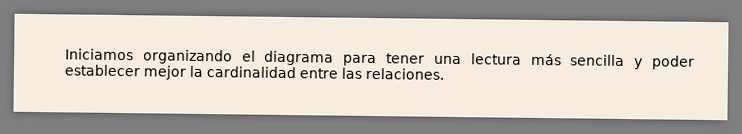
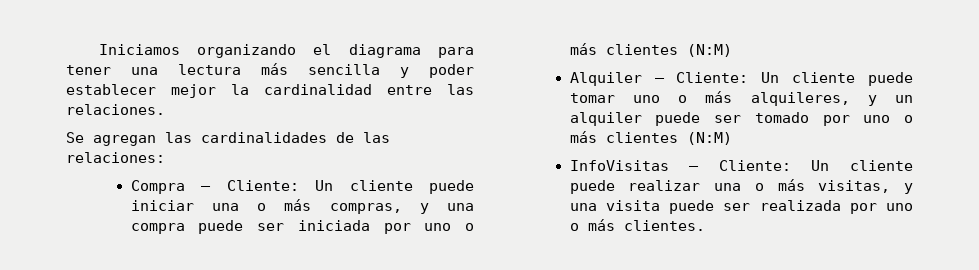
(444, 73) none -> [66,132,390,146] [66,152,165,163] [130,180,474,194] [130,199,474,214] [130,220,474,234] [569,43,732,57] [569,72,913,86] [569,91,913,106] [569,112,913,126] [569,131,732,145] [569,160,913,171] [569,179,913,194] [569,200,913,214] [569,219,705,231] // Se agregan las cardinalidades de las relaciones: // Compra – Cliente: Un cliente puede iniciar una o más compras, y una compra puede ser iniciada por uno o más clientes (N:M) // Alquiler – Cliente: Un cliente puede tomar uno o más alquileres, y un alquiler puede ser tomado por uno o más clientes (N:M) // InfoVisitas – Cliente: Un cliente puede realizar una o más visitas, y una visita puede ser realizada por uno o más clientes.

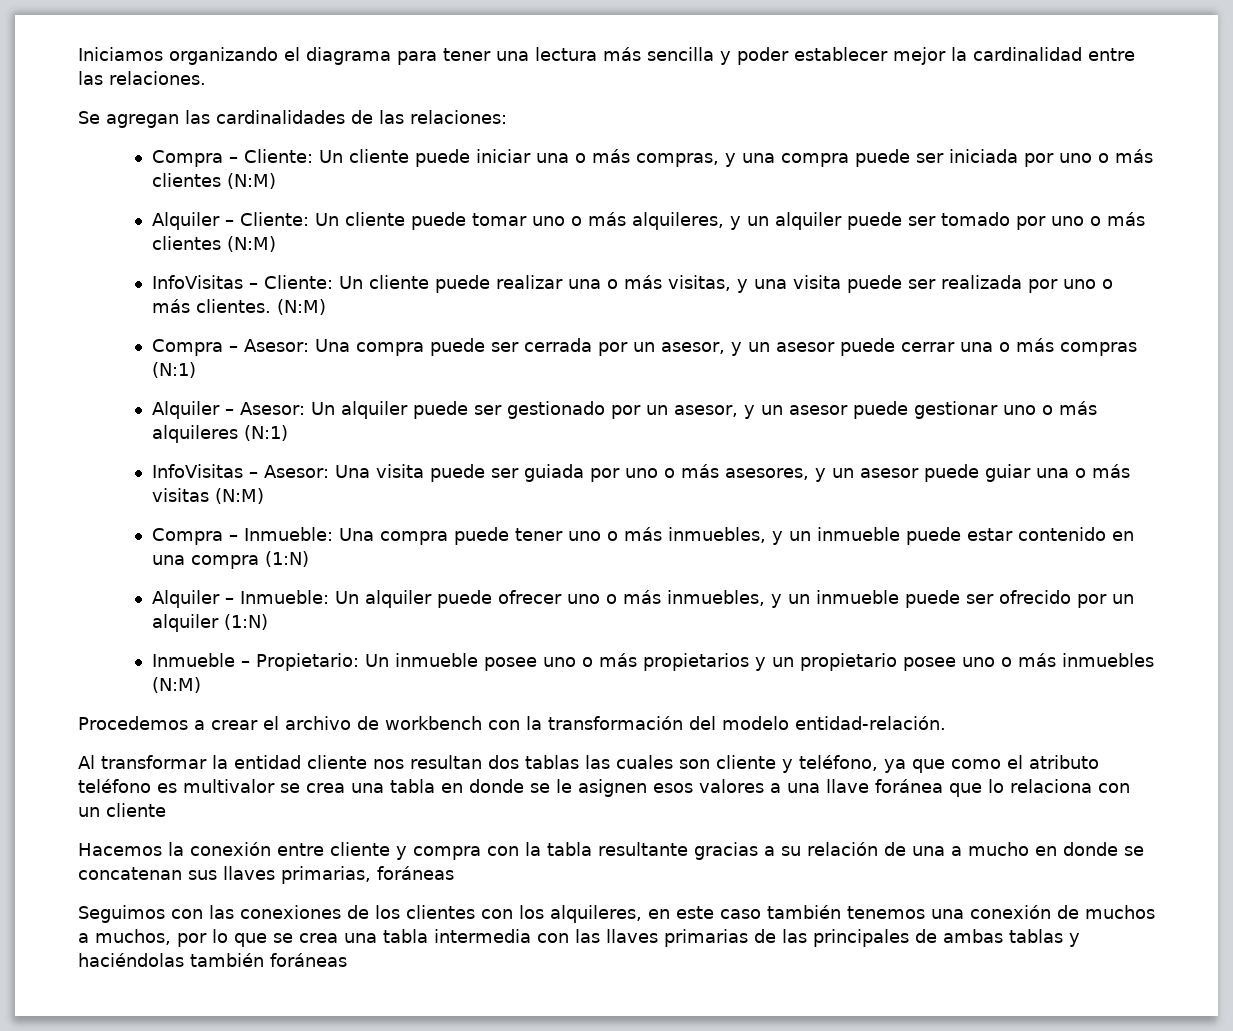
(705, 225) none -> [276,299,326,315] [151,338,1137,356] [151,362,196,378] [151,401,1097,419] [151,425,288,443] [151,464,1130,482] [151,488,264,504] [151,527,1134,545] [151,551,309,569] [151,590,1134,608] [151,614,268,632] [151,653,1154,671] [151,677,201,693] [78,716,946,730] [78,755,1099,773] [78,779,1130,797] [78,803,166,817] [78,842,1144,860] [78,866,454,884] [78,905,1155,923] [78,929,1080,947] [78,953,347,967] (N:M) // Compra – Asesor: Una compra puede ser cerrada por un asesor, y un asesor puede cerrar una o más compras (N:1) // Alquiler – Asesor: Un alquiler puede ser gestionado por un asesor, y un asesor puede gestionar uno o más alquileres (N:1) // InfoVisitas – Asesor: Una visita puede ser guiada por uno o más asesores, y un asesor puede guiar una o más visitas (N:M) // Compra – Inmueble: Una compra puede tener uno o más inmuebles, y un inmueble puede estar contenido en una compra (1:N) // Alquiler – Inmueble: Un alquiler puede ofrecer uno o más inmuebles, y un inmueble puede ser ofrecido por un alquiler (1:N) // Inmueble – Propietario: Un inmueble posee uno o más propietarios y un propietario posee uno o más inmuebles (N:M) // Procedemos a crear el archivo de workbench con la transformación del modelo entidad-relación. // Al transformar la entidad cliente nos resultan dos tablas las cuales son cliente y teléfono, ya que como el atributo teléfono es multivalor se crea una tabla en donde se le asignen esos valores a una llave foránea que lo relaciona con un cliente // Hacemos la conexión entre cliente y compra con la tabla resultante gracias a su relación de una a mucho en donde se concatenan sus llaves primarias, foráneas // Seguimos con las conexiones de los clientes con los alquileres, en este caso también tenemos una conexión de muchos a muchos, por lo que se crea una tabla intermedia con las llaves primarias de las principales de ambas tablas y haciéndolas también foráneas

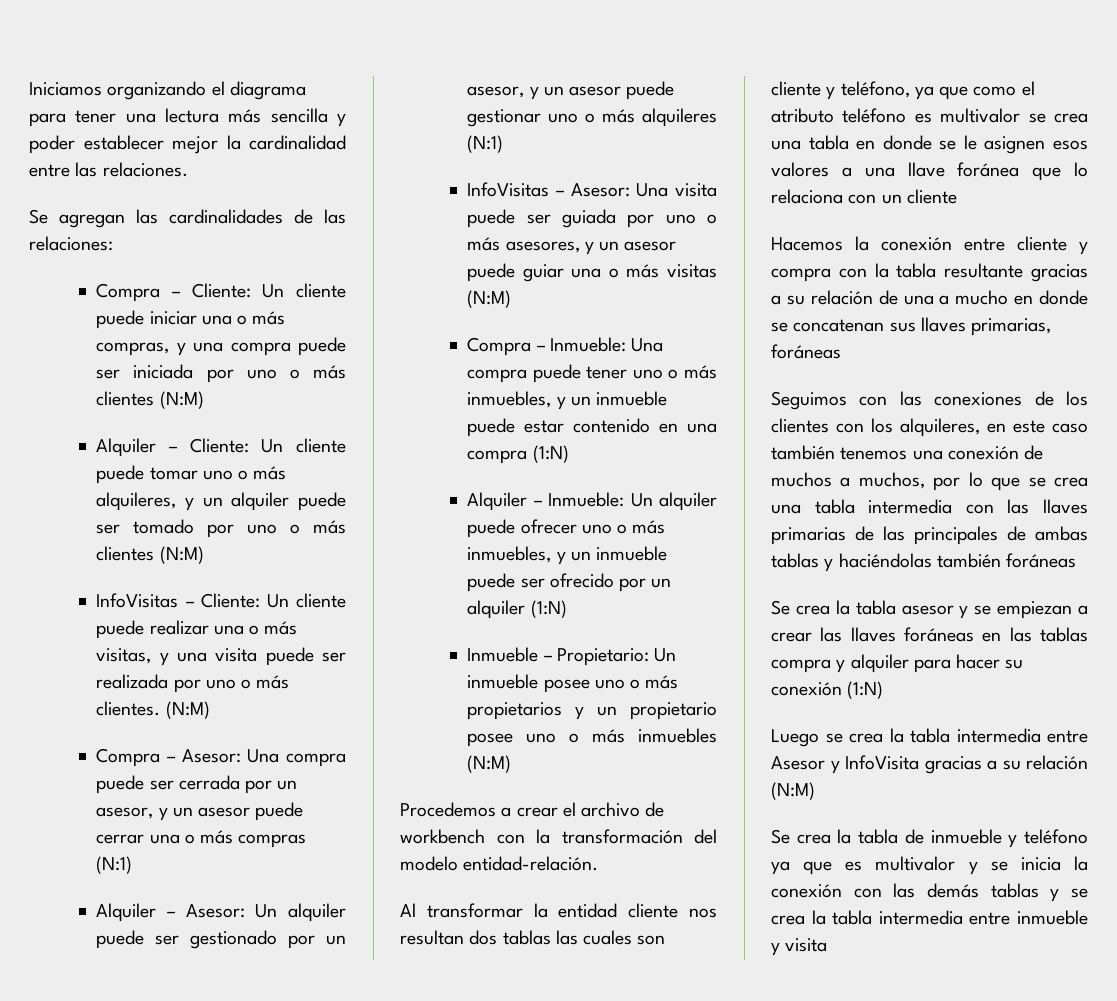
(347, 960) none -> [771,600,1088,619] [771,627,1088,642] [771,654,1024,673] [771,681,884,699] [771,728,1088,747] [771,755,1088,774] [771,782,815,800] [771,829,1088,848] [771,856,1088,875] [771,883,1088,902] [771,910,1088,925] [771,938,828,956] // Se crea la tabla asesor y se empiezan a crear las llaves foráneas en las tablas compra y alquiler para hacer su conexión (1:N) // Luego se crea la tabla intermedia entre Asesor y InfoVisita gracias a su relación (N:M) // Se crea la tabla de inmueble y teléfono ya que es multivalor y se inicia la conexión con las demás tablas y se crea la tabla intermedia entre inmueble y visita

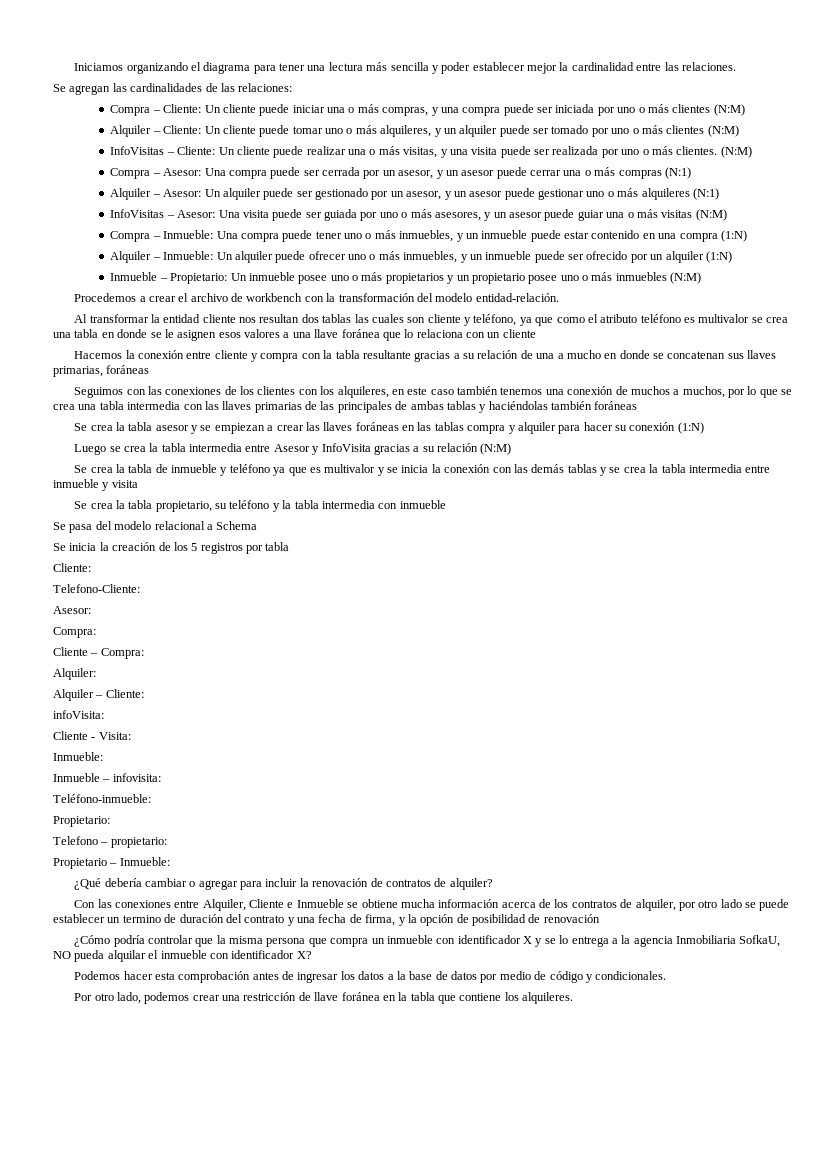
(828, 945) none -> [74,500,446,512] [53,521,258,533] [53,542,290,554] [53,563,91,572] [53,584,140,593] [53,606,91,614] [53,627,96,638] [53,647,144,659] [53,668,96,680] [53,689,144,701] [53,710,104,719] [53,731,131,740] [53,752,103,761] [53,773,161,782] [53,794,151,803] [53,816,110,827] [53,836,167,848] [53,857,170,869] [74,878,493,890] [74,899,790,911] [53,914,600,926] [74,935,781,947] [53,950,312,962] [74,971,667,983] [74,992,574,1004] // Se crea la tabla propietario, su teléfono y la tabla intermedia con inmueble // Se pasa del modelo relacional a Schema // Se inicia la creación de los 5 registros por tabla // Cliente: // Telefono-Cliente: // Asesor: // Compra: // Cliente – Compra: // Alquiler: // Alquiler – Cliente: // infoVisita: // Cliente - Visita: // Inmueble: // Inmueble – infovisita: // Teléfono-inmueble: // Propietario: // Telefono – propietario: // Propietario – Inmueble: // ¿Qué debería cambiar o agregar para incluir la renovación de contratos de alquiler? // Con las conexiones entre Alquiler, Cliente e Inmueble se obtiene mucha información acerca de los contratos de alquiler, por otro lado se puede establecer un termino de duración del contrato y una fecha de firma, y la opción de posibilidad de renovación // ¿Cómo podría controlar que la misma persona que compra un inmueble con identificador X y se lo entrega a la agencia Inmobiliaria SofkaU, NO pueda alquilar el inmueble con identificador X? // Podemos hacer esta comprobación antes de ingresar los datos a la base de datos por medio de código y condicionales. // Por otro lado, podemos crear una restricción de llave foránea en la tabla que contiene los alquileres.

